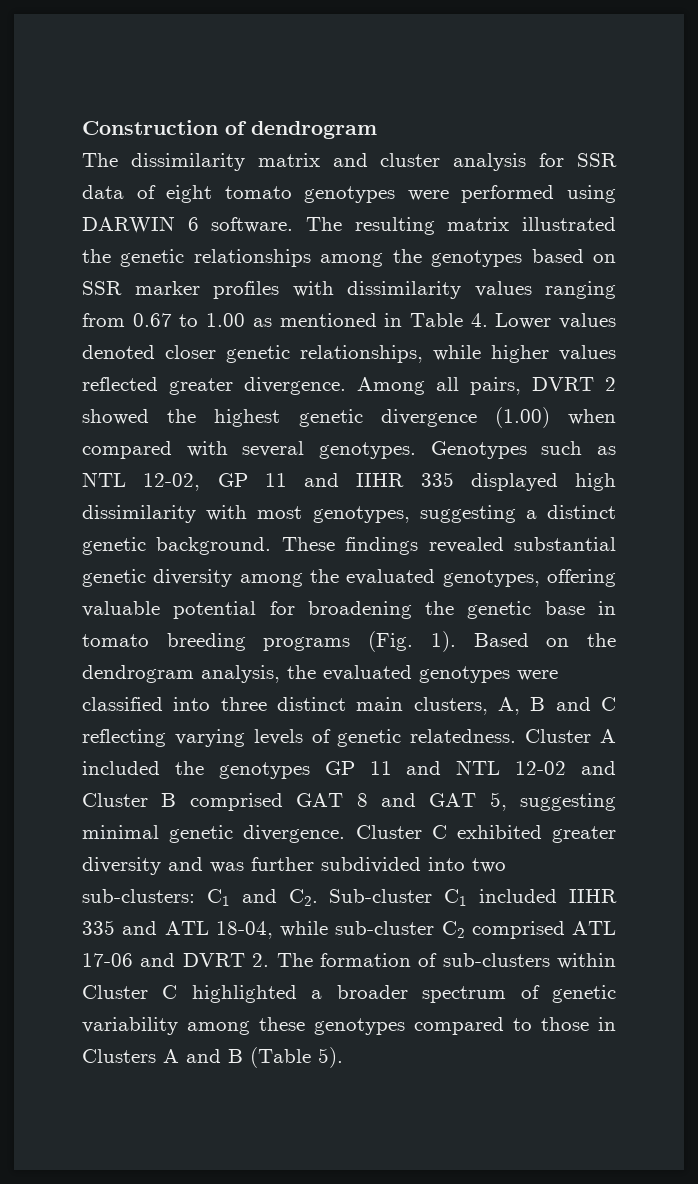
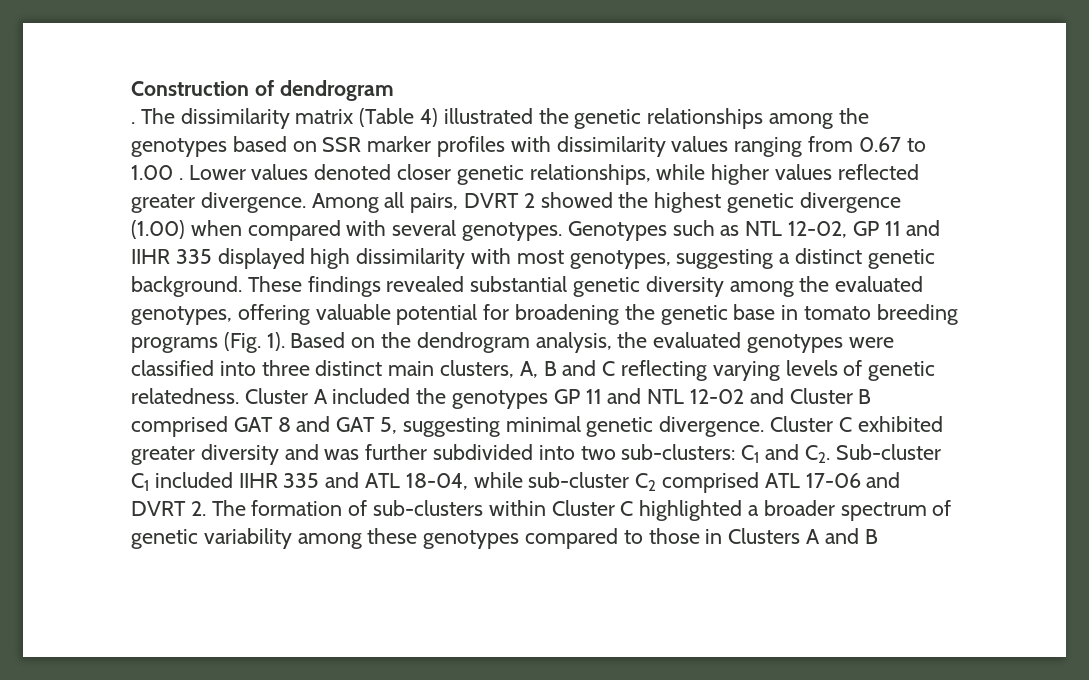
(377, 130) none -> [131,122,135,124] .
[332,153,617,171] [82,185,616,203] [82,216,510,235] and cluster analysis for SSR data of eight tomato genotypes were performed using DARWIN 6 software. The resulting matrix -> [359,108,439,127] (Table 4)
[252,313,488,327] as mentioned in Table 4. -> [178,178,183,180] .
[250,1047,343,1068] (Table 5). -> (878, 536) none

